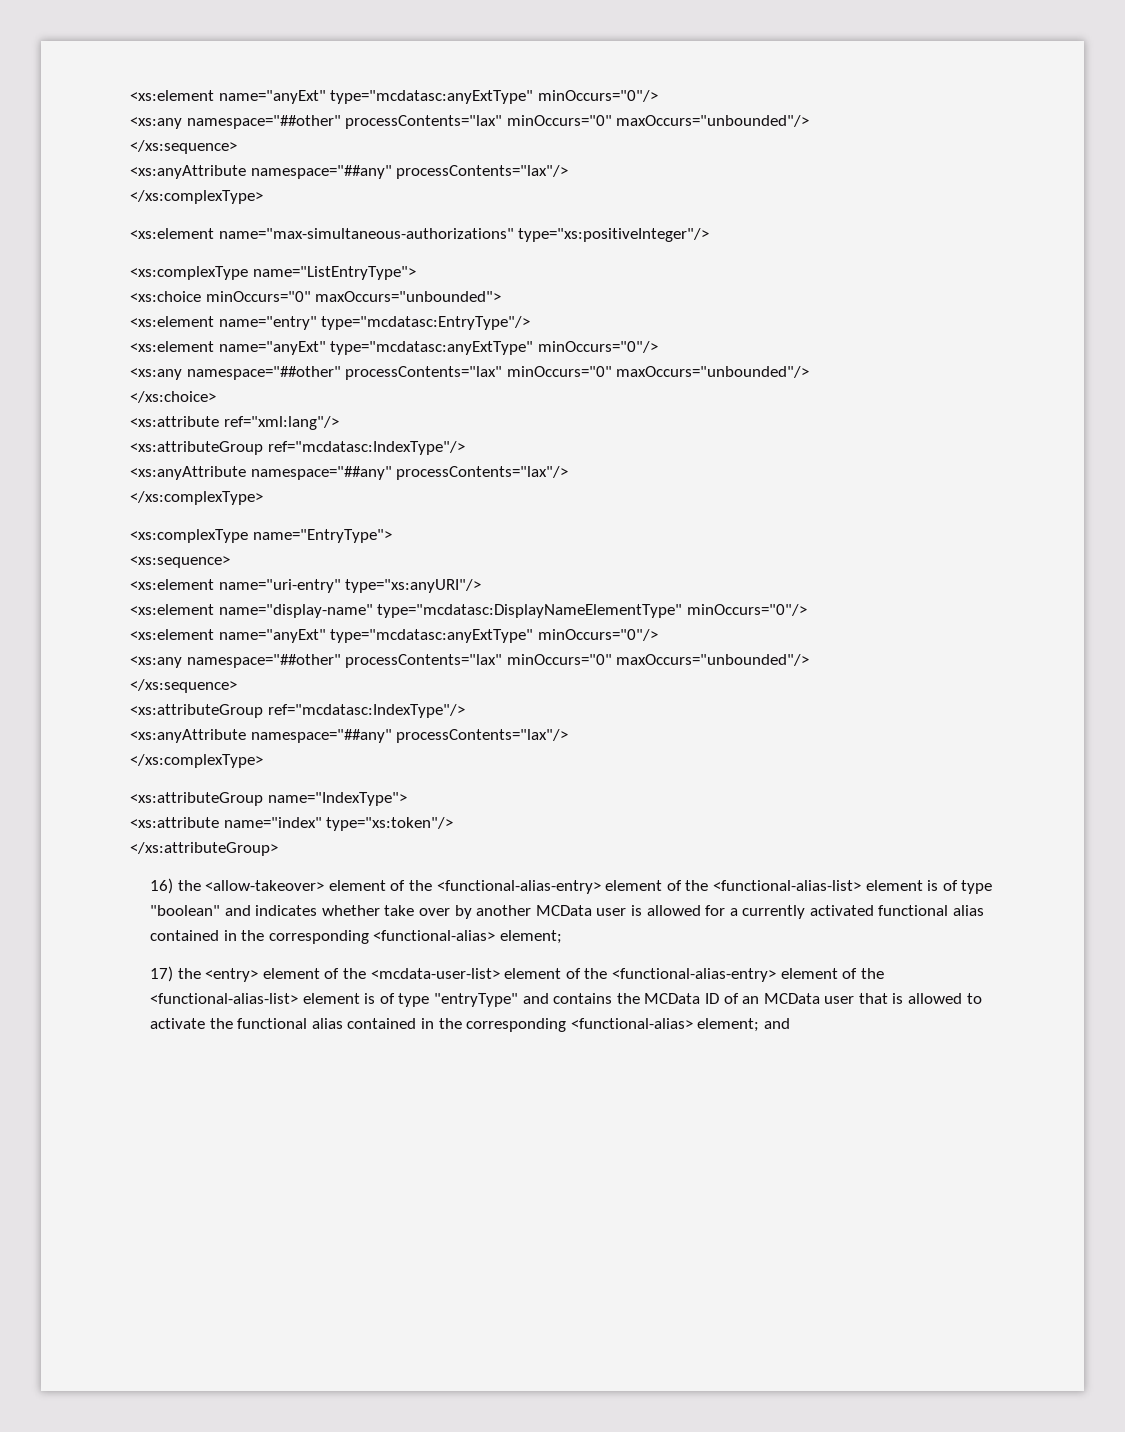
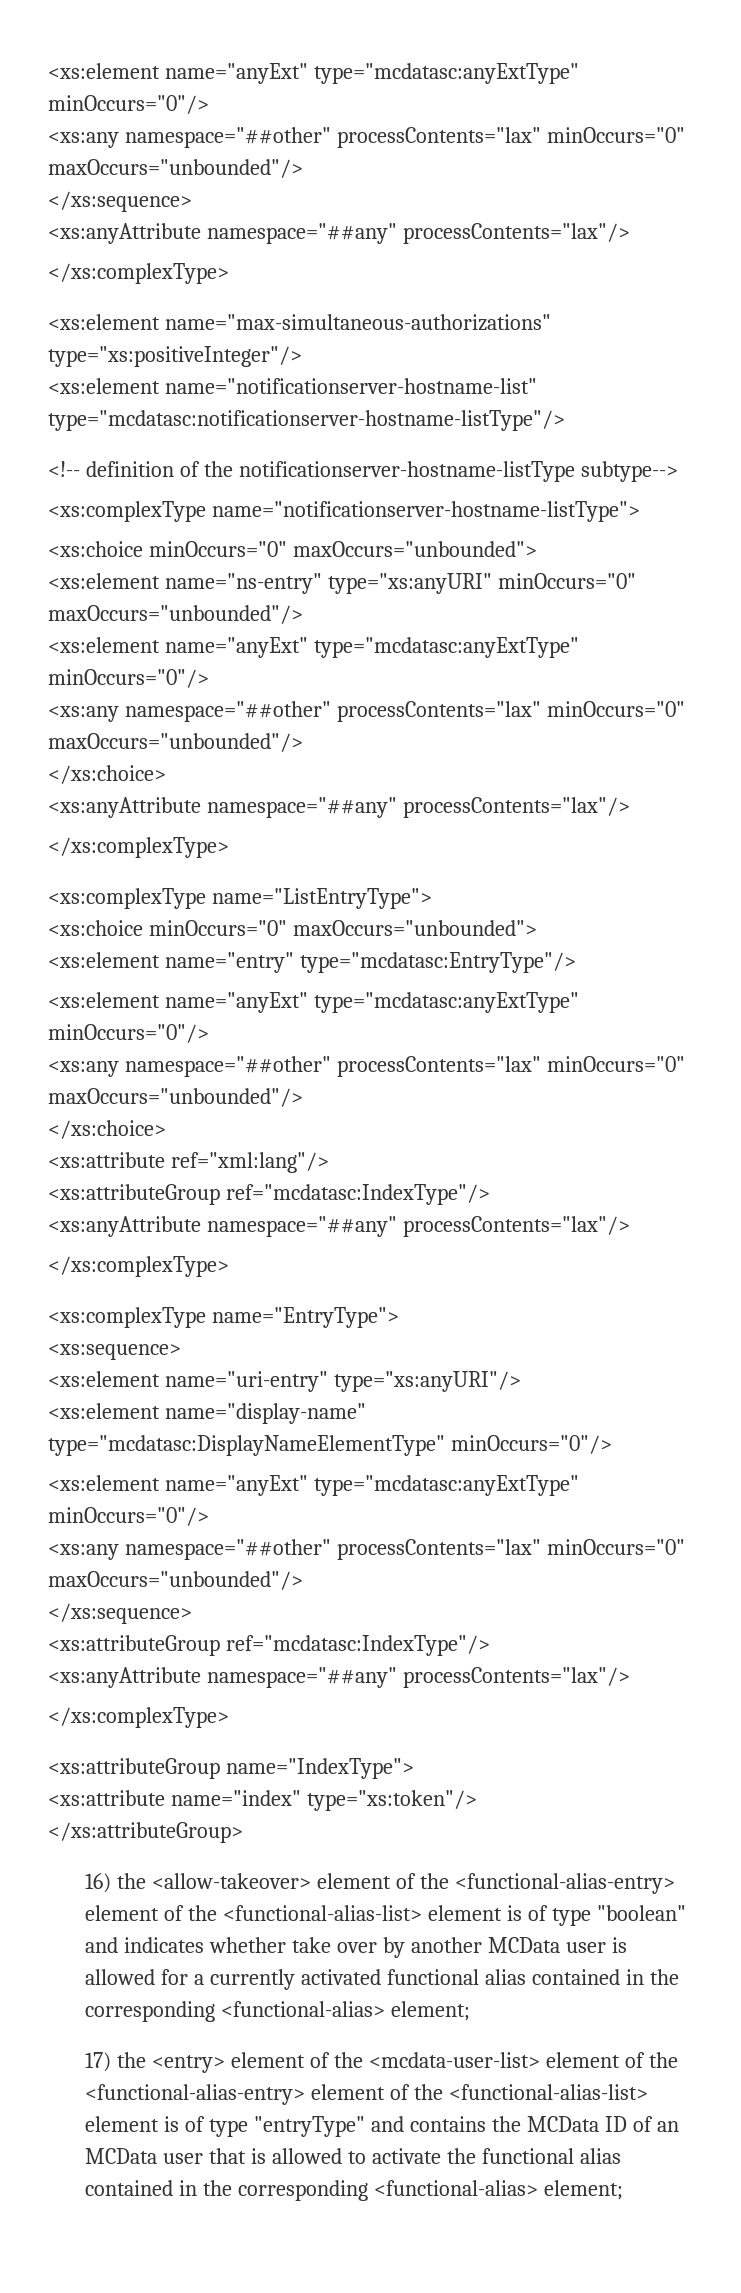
(710, 235) none -> [48,378,537,394] [48,410,565,431] [48,461,678,482] [48,501,640,522] [48,541,537,557] [48,573,636,594] [48,605,303,624] [48,637,579,658] [48,669,209,688] [48,701,685,722] [48,733,303,752] [48,765,166,784] [48,797,630,818] [48,837,229,858] // <xs:element name="notificationserver-hostname-list" type="mcdatasc:notificationserver-hostname-listType"/> // <!-- definition of the notificationserver-hostname-listType subtype--> // <xs:complexType name="notificationserver-hostname-listType"> // <xs:choice minOccurs="0" maxOccurs="unbounded"> // <xs:element name="ns-entry" type="xs:anyURI" minOccurs="0" maxOccurs="unbounded"/> // <xs:element name="anyExt" type="mcdatasc:anyExtType" minOccurs="0"/> // <xs:any namespace="##other" processContents="lax" minOccurs="0" maxOccurs="unbounded"/> // </xs:choice> // <xs:anyAttribute namespace="##any" processContents="lax"/> // </xs:complexType>
[763,1018,790,1029] and -> (624, 2190) none

